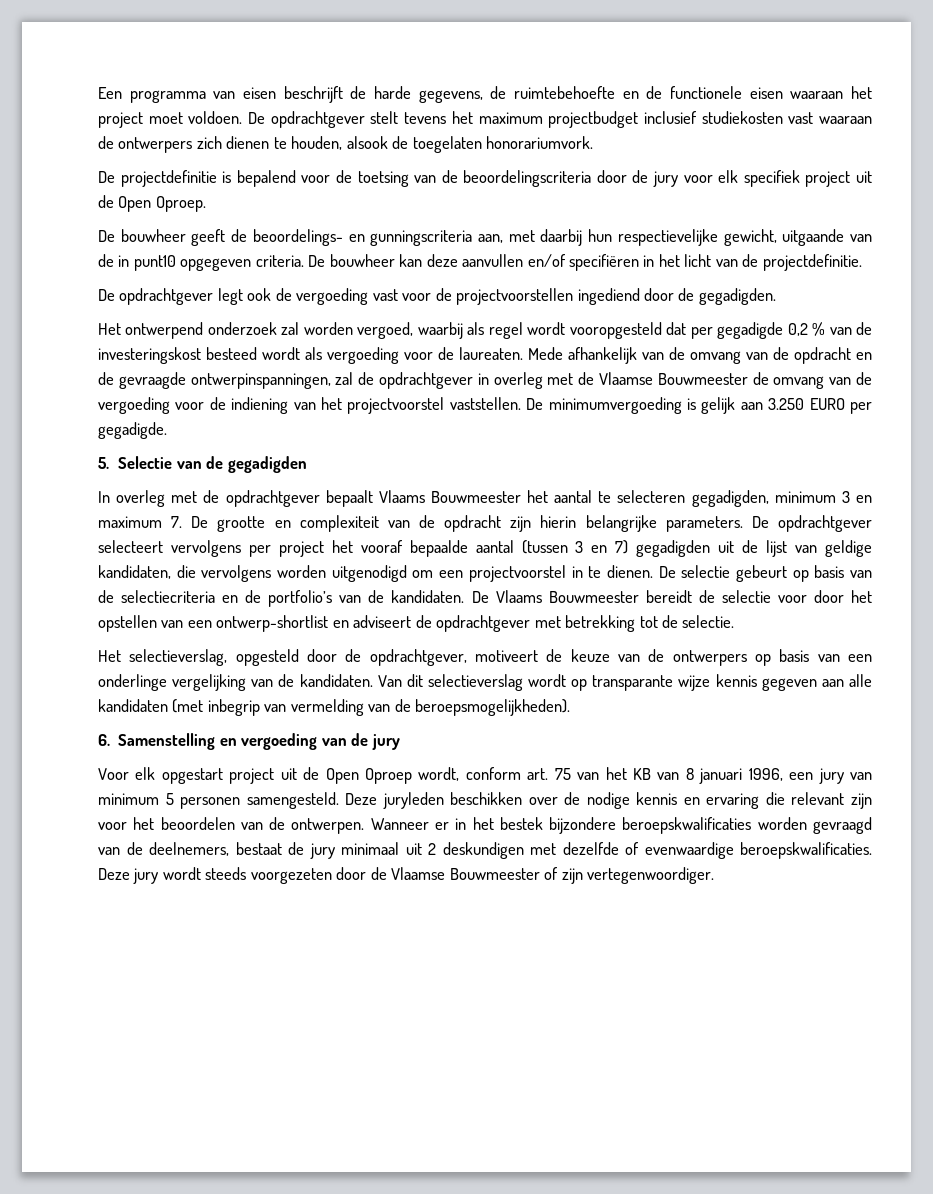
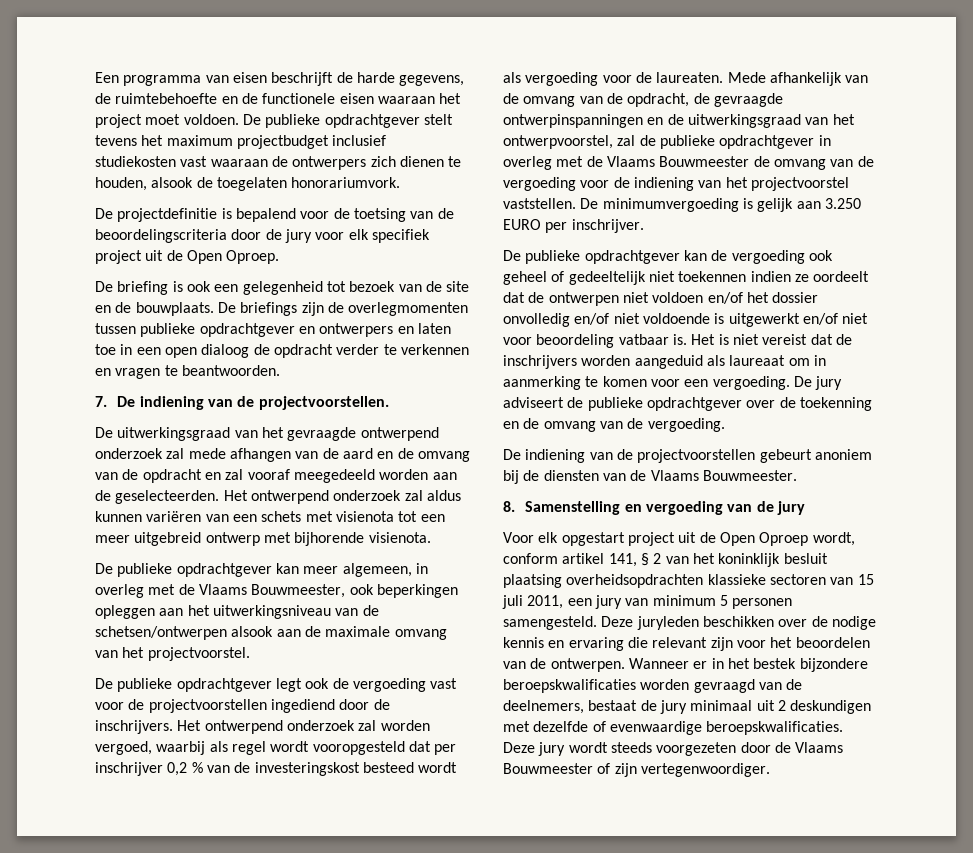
(266, 118) none -> [265,114,321,128] publieke
[120,229,872,246] [98,254,862,271] [98,289,115,301] bouwheer geeft de beoordelings- en gunningscriteria aan, met daarbij hun respectievelijke gewicht, uitgaande van de in punt10 opgegeven criteria. De bouwheer kan deze aanvullen en/of specifiëren in het licht van de projectdefinitie. // De -> [117,281,470,295] [95,302,469,316] [95,323,451,337] [95,344,469,358] [95,365,280,379] [95,396,389,410] [95,427,439,441] [95,448,470,462] [95,469,457,483] [95,490,461,504] [95,511,445,522] [95,532,431,546] [95,563,428,577] [95,584,458,598] [95,605,379,619] [95,626,447,640] [95,647,250,661] [95,678,173,692] briefing is ook een gelegenheid tot bezoek van de site en de bouwplaats. De briefings zijn de overlegmomenten tussen publieke opdrachtgever en ontwerpers en laten toe in een open dialoog de opdracht verder te verkennen en vragen te beantwoorden. // 7. De indiening van de projectvoorstellen. // De uitwerkingsgraad van het gevraagde ontwerpend onderzoek zal mede afhangen van de aard en de omvang van de opdracht en zal vooraf meegedeeld worden aan de geselecteerden. Het ontwerpend onderzoek zal aldus kunnen variëren van een schets met visienota tot een meer uitgebreid ontwerp met bijhorende visienota. // De publieke opdrachtgever kan meer algemeen, in overleg met de Vlaams Bouwmeester, ook beperkingen opleggen aan het uitwerkingsniveau van de schetsen/ontwerpen alsook aan de maximale omvang van het projectvoorstel. // De publieke
[698,288,776,305] gegadigden. // -> [95,720,173,734] inschrijvers.
[717,322,784,339] gegadigde -> [95,762,163,776] inschrijver
[794,347,872,364] [98,372,331,389] opdracht en de gevraagde ontwerpinspanningen, -> [627,93,783,107] [503,114,855,128] [503,135,613,149] opdracht, de gevraagde ontwerpinspanningen en de uitwerkingsgraad van het ontwerpvoorstel,
(375, 378) none -> [659,135,715,149] publieke
[599,372,653,385] Vlaamse -> [606,156,655,167] Vlaams
[98,422,167,439] [98,456,307,473] [98,490,872,507] [98,515,872,532] [98,540,873,557] [98,565,872,582] [98,590,872,607] [98,615,735,632] [98,649,873,666] [98,674,872,691] [98,699,571,716] [98,734,110,746] gegadigde. // 5. Selectie van de gegadigden // In overleg met de opdrachtgever bepaalt Vlaams Bouwmeester het aantal te selecteren gegadigden, minimum 3 en maximum 7. De grootte en complexiteit van de opdracht zijn hierin belangrijke parameters. De opdrachtgever selecteert vervolgens per project het vooraf bepaalde aantal (tussen 3 en 7) gegadigden uit de lijst van geldige kandidaten, die vervolgens worden uitgenodigd om een projectvoorstel in te dienen. De selectie gebeurt op basis van de selectiecriteria en de portfolio’s van de kandidaten. De Vlaams Bouwmeester bereidt de selectie voor door het opstellen van een ontwerp-shortlist en adviseert de opdrachtgever met betrekking tot de selectie. // Het selectieverslag, opgesteld door de opdrachtgever, motiveert de keuze van de ontwerpers op basis van een onderlinge vergelijking van de kandidaten. Van dit selectieverslag wordt op transparante wijze kennis gegeven aan alle kandidaten (met inbegrip van vermelding van de beroepsmogelijkheden). // 6. -> [571,219,644,233] [503,250,833,264] [503,271,870,285] [503,292,819,306] [503,313,869,327] [503,334,852,348] [503,355,826,369] [503,376,843,390] [503,397,872,411] [503,418,725,432] [503,449,872,463] [503,470,797,484] [503,501,515,512] inschrijver. // De publieke opdrachtgever kan de vergoeding ook geheel of gedeeltelijk niet toekennen indien ze oordeelt dat de ontwerpen niet voldoen en/of het dossier onvolledig en/of niet voldoende is uitgewerkt en/of niet voor beoordeling vatbaar is. Het is niet vereist dat de inschrijvers worden aangeduid als laureaat om in aanmerking te komen voor een vergoeding. De jury adviseert de publieke opdrachtgever over de toekenning en de omvang van de vergoeding. // De indiening van de projectvoorstellen gebeurt anoniem bij de diensten van de Vlaams Bouwmeester. // 8.
[527,767,783,784] art. 75 van het KB van 8 januari 1996, -> [562,553,828,567] [503,574,874,588] [502,595,564,609] artikel 141, § 2 van het koninklijk besluit plaatsing overheidsopdrachten klassieke sectoren van 15 juli 2011,
[391,867,446,880] Vlaamse -> [795,742,844,753] Vlaams

